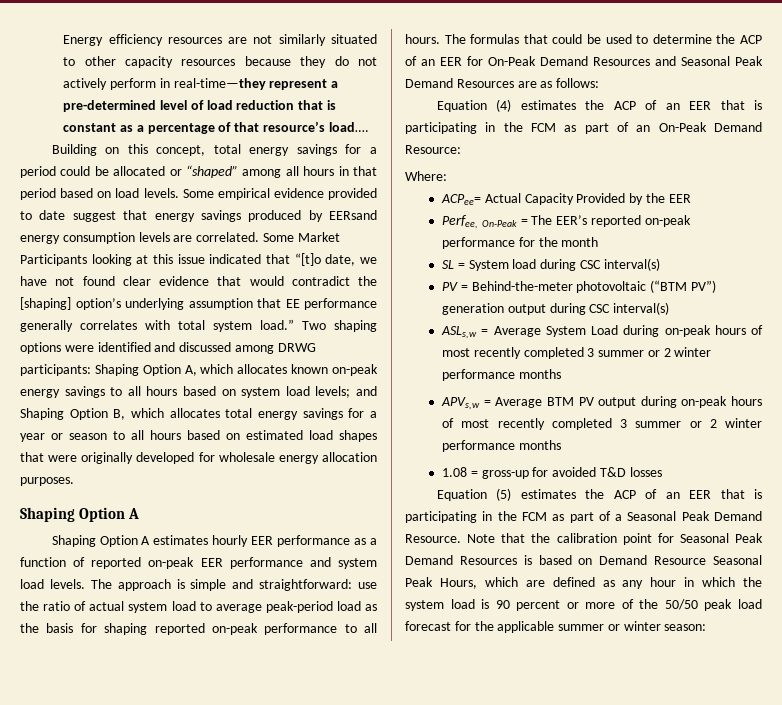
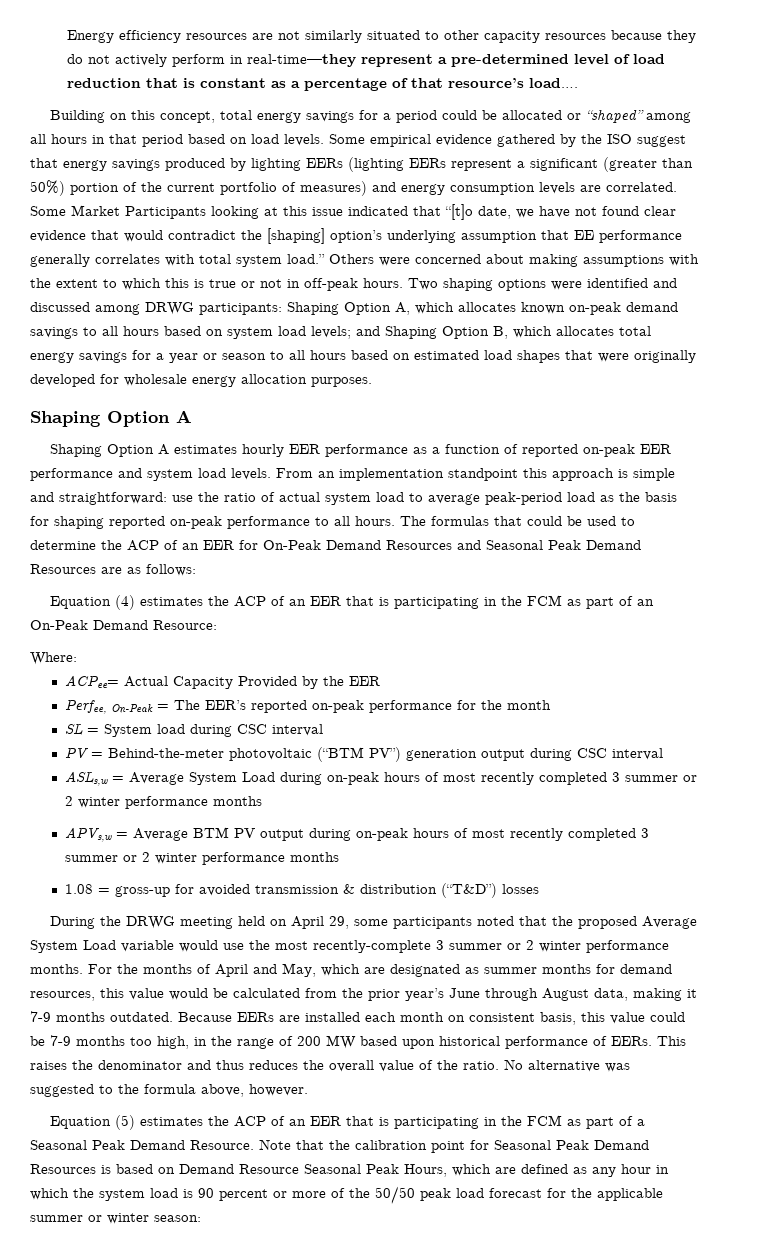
[328,188,377,200] [20,210,66,220] provided to date -> [497,134,632,147] gathered by the ISO
[329,210,377,220] EERsand -> [251,157,693,172] [30,180,396,196] lighting EERs (lighting EERs represent a significant (greater than 50%) portion of the current portfolio of measures) and
(294, 324) none -> [329,254,699,267] [30,278,403,291] Others were concerned about making assumptions with the extent to which this is true or not in off-peak hours.
[20,389,60,398] energy -> [626,302,678,312] demand
[90,579,112,589] The -> [276,468,547,481] From an implementation standpoint this
[603,258,660,271] interval(s) -> [272,724,324,736] interval
[613,302,670,315] interval(s) -> [612,748,664,760] interval
[599,467,662,477] T&D losses -> [255,883,540,898] [50,916,698,929] [30,940,669,953] [30,963,672,977] [30,988,697,1001] [30,1011,685,1025] [30,1035,686,1049] [30,1059,630,1072] [30,1084,308,1097] transmission & distribution (“T&D”) losses // During the DRWG meeting held on April 29, some participants noted that the proposed Average System Load variable would use the most recently-complete 3 summer or 2 winter performance months. For the months of April and May, which are designated as summer months for demand resources, this value would be calculated from the prior year’s June through August data, making it 7-9 months outdated. Because EERs are installed each month on consistent basis, this value could be 7-9 months too high, in the range of 200 MW based upon historical performance of EERs. This raises the denominator and thus reduces the overall value of the ratio. No alternative was suggested to the formula above, however.

